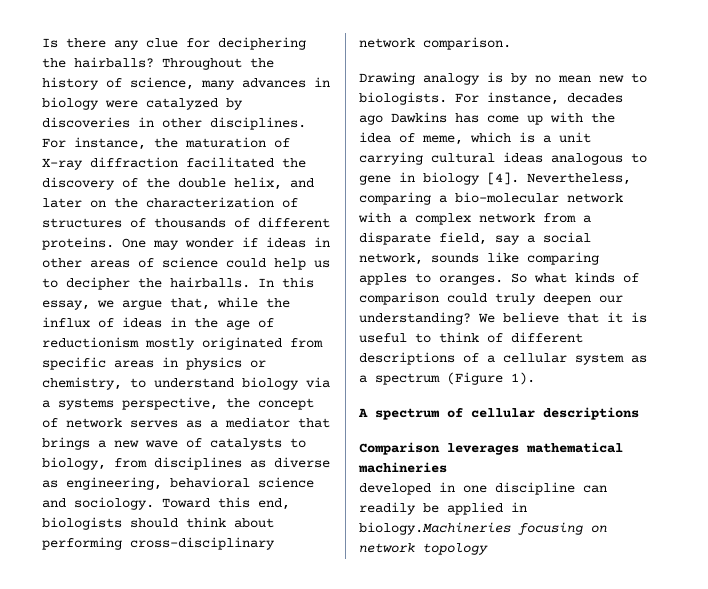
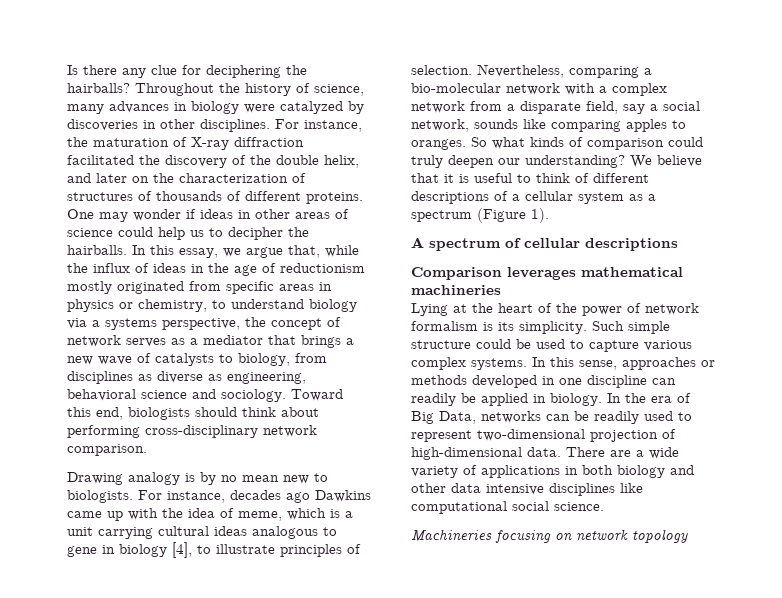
[455,113,519,123] has come -> [67,511,102,518] came
[487,172,519,185] [4]. -> [172,542,361,558] [411,65,472,75] [4], to illustrate principles of selection.
(447, 467) none -> [411,303,699,316] [411,321,670,334] [411,339,692,352] [411,357,715,370] [411,375,467,385] Lying at the heart of the power of network formalism is its simplicity. Such simple structure could be used to capture various complex systems. In this sense, approaches or methods
[359,522,511,535] biology.Machineries -> [550,393,691,406] [411,411,692,424] [411,429,676,442] [411,447,679,460] [411,465,694,478] [411,483,643,496] [411,501,604,514] [411,529,492,541] biology. In the era of Big Data, networks can be readily used to represent two-dimensional projection of high-dimensional data. There are a wide variety of applications in both biology and other data intensive disciplines like computational social science. // Machineries

